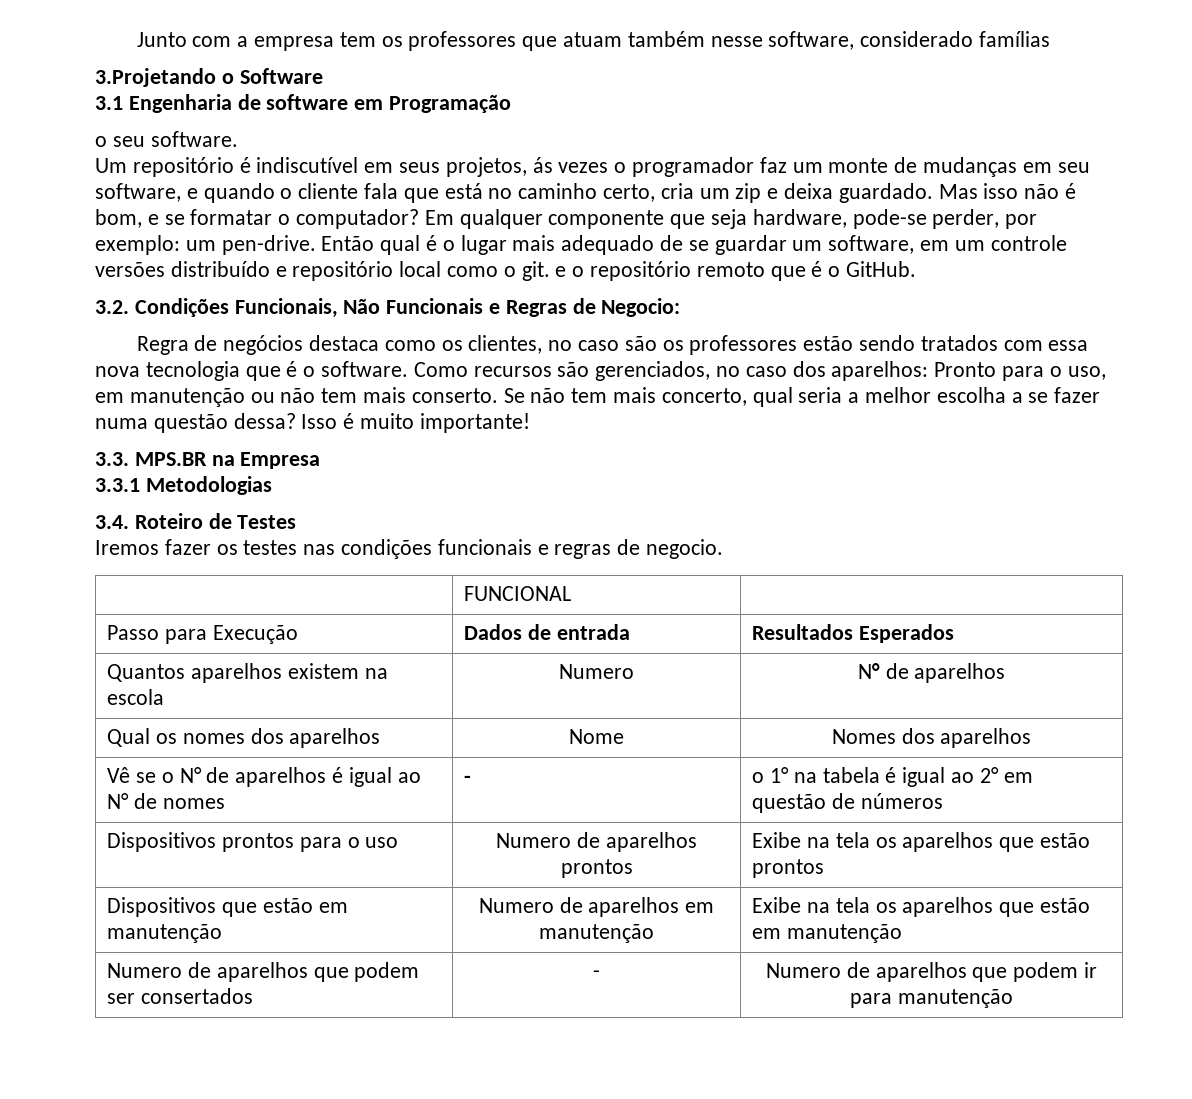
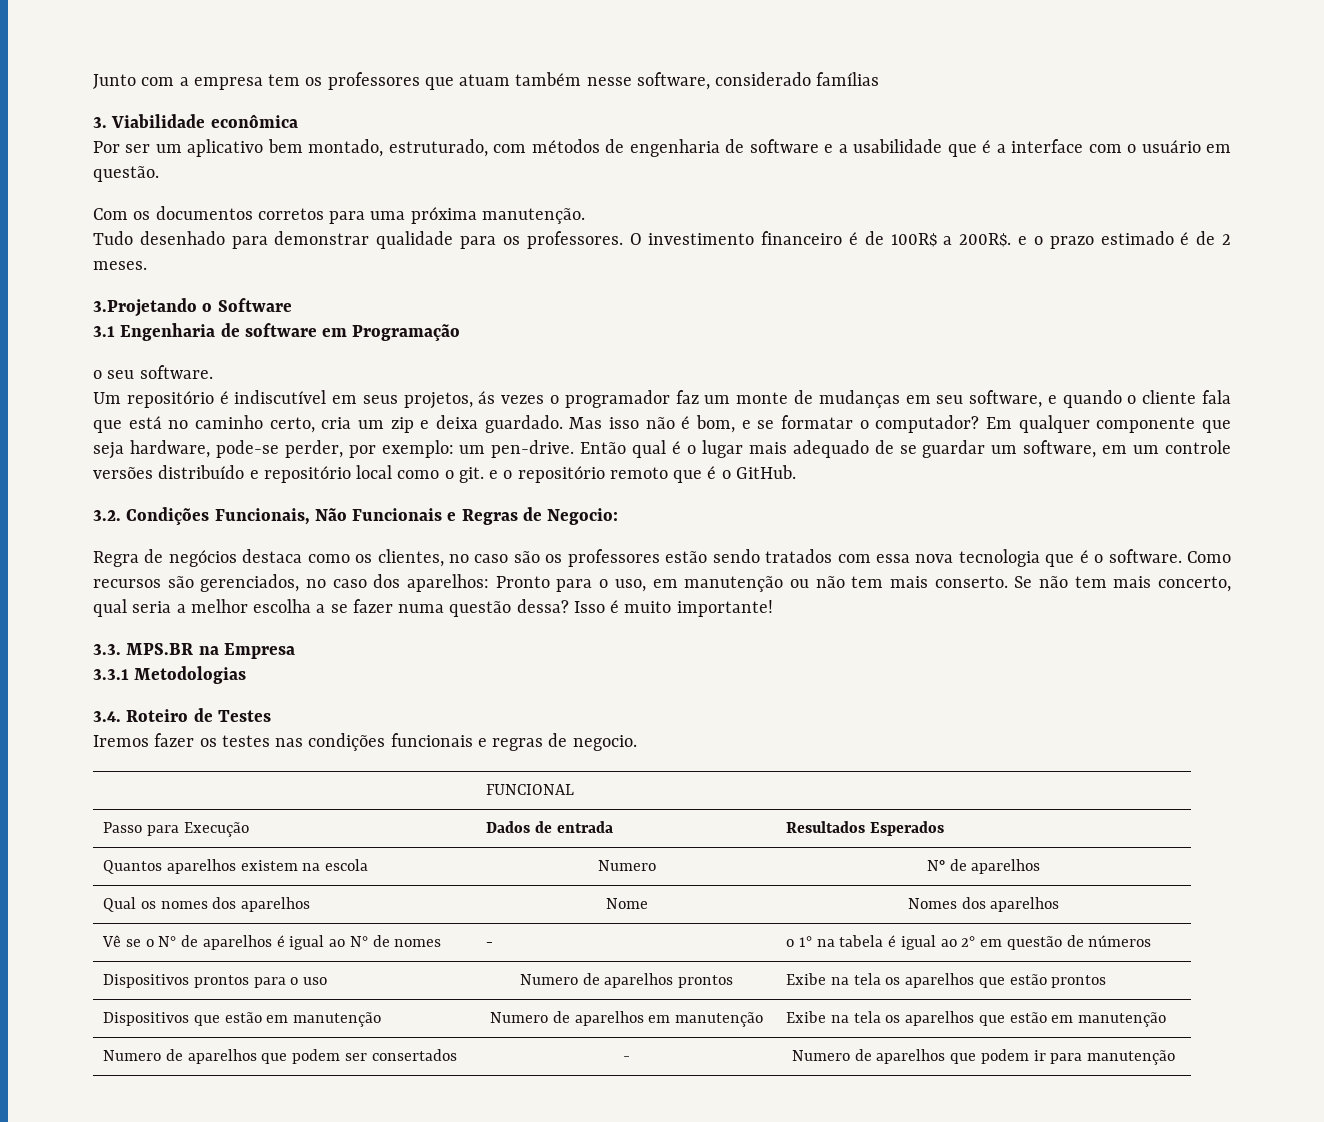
(1051, 39) none -> [93,114,298,128] [93,139,1232,157] [93,166,159,182] [93,206,585,224] [93,231,1232,249] [93,261,147,270] // 3. Viabilidade econômica // Por ser um aplicativo bem montado, estruturado, com métodos de engenharia de software e a usabilidade que é a interface com o usuário em questão. // Com os documentos corretos para uma próxima manutenção. // Tudo desenhado para demonstrar qualidade para os professores. O investimento financeiro é de 100R$ a 200R$. e o prazo estimado é de 2 meses.

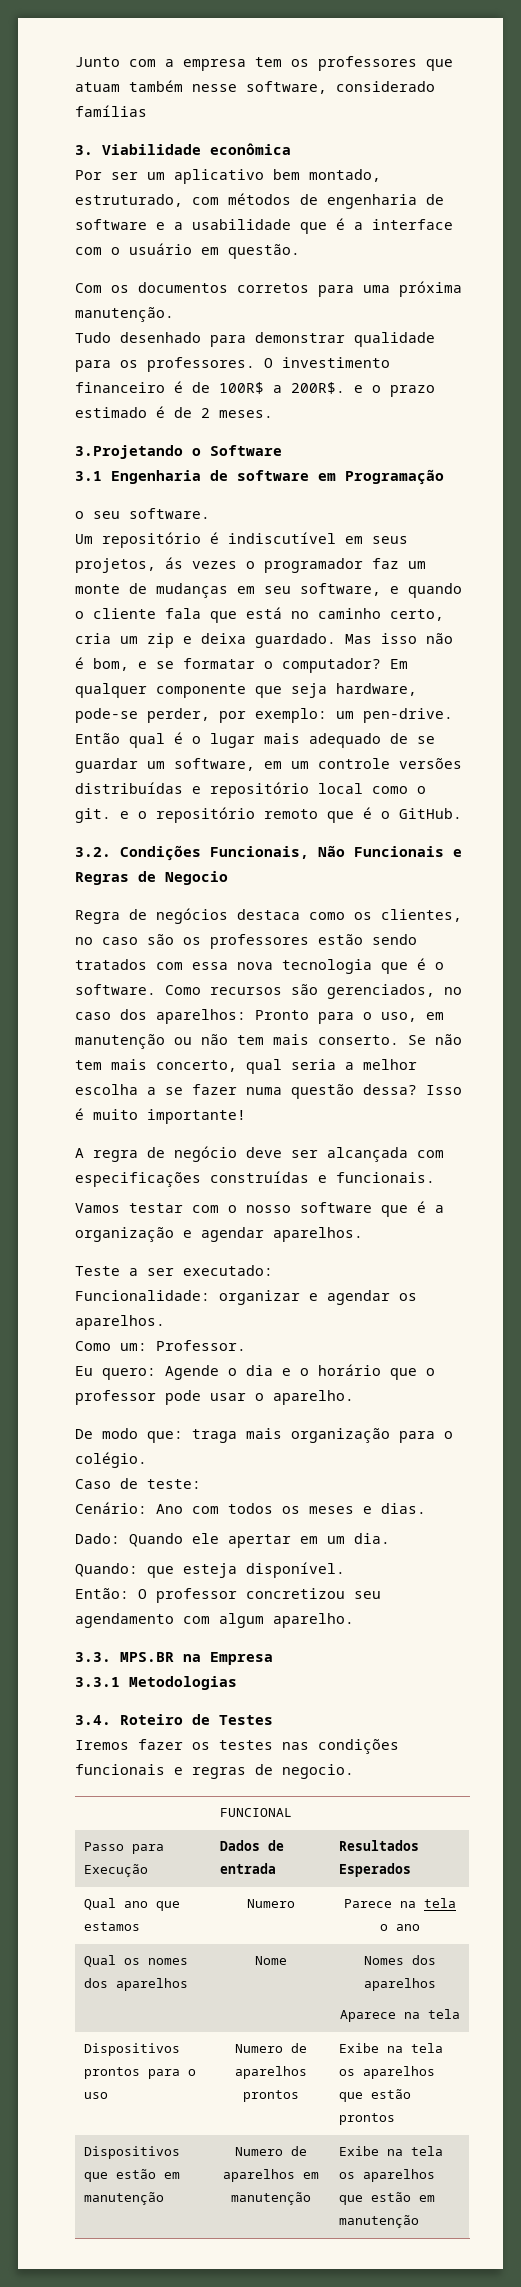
[158,465,245,479] distribuído -> [75,782,183,794] distribuídas
[547,508,619,525] Negocio: -> [165,871,228,885] Negocio
(773, 608) none -> [75,1146,444,1162] [75,1171,435,1187] [75,1201,444,1217] [75,1227,363,1242] [75,1265,273,1276] [75,1290,417,1305] [75,1315,165,1330] [75,1340,246,1351] [75,1364,435,1380] [75,1390,354,1405] [75,1428,453,1443] [75,1452,147,1468] [75,1478,201,1489] [75,1502,426,1514] [75,1533,390,1548] [75,1562,345,1578] [75,1588,381,1603] [75,1613,354,1628] // A regra de negócio deve ser alcançada com especificações construídas e funcionais. // Vamos testar com o nosso software que é a organização e agendar aparelhos. // Teste a ser executado: // Funcionalidade: organizar e agendar os aparelhos. // Como um: Professor. // Eu quero: Agende o dia e o horário que o professor pode usar o aparelho. // De modo que: traga mais organização para o colégio. // Caso de teste: // Cenário: Ano com todos os meses e dias. // Dado: Quando ele apertar em um dia. // Quando: que esteja disponível. // Então: O professor concretizou seu agendamento com algum aparelho.
[103,859,369,874] [597,860,656,871] [926,859,1041,874] Quantos aparelhos existem na escola | Numero | N° de aparelhos -> [84,1898,181,1911] [84,1922,141,1931] [247,1899,295,1908] [344,1898,456,1908] [380,1924,420,1931] Qual ano que estamos | Numero | Parece na tela o ano
[102,935,442,950] [486,942,494,947] [786,935,1152,950] // Vê se o N° de aparelhos é igual ao N° de nomes | - | o 1° na tabela é igual ao 2° em questão de números -> [340,2009,460,2022] // Aparece na tela
[103,1049,457,1064] [623,1056,630,1061] [791,1049,1176,1065] // Numero de aparelhos que podem ser consertados | - | Numero de aparelhos que podem ir para manutenção -> (420, 2221) none

